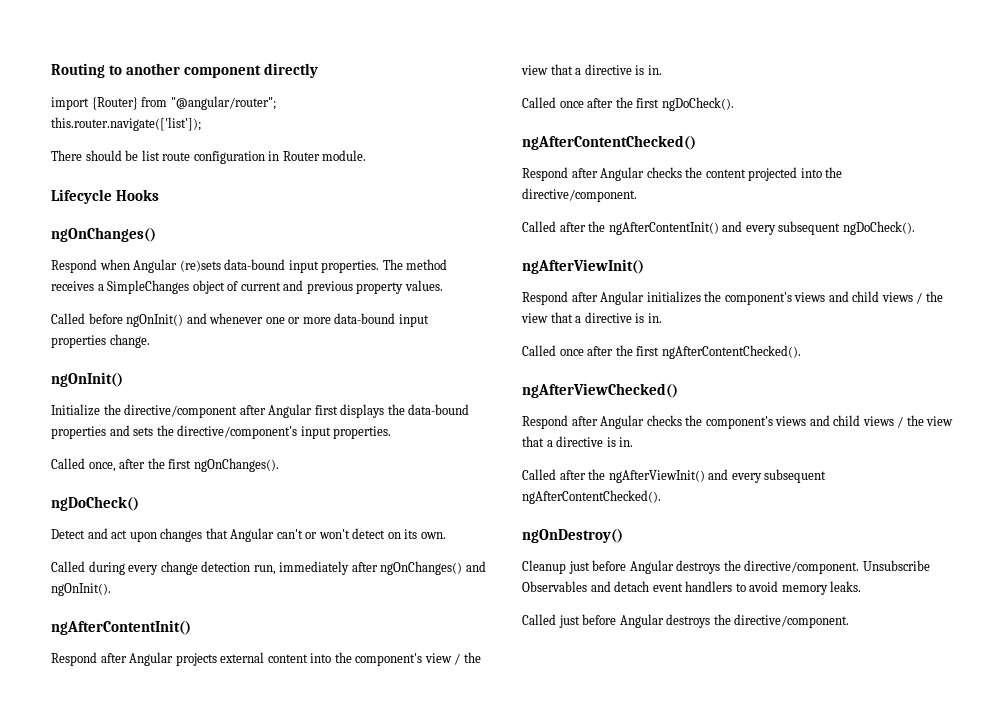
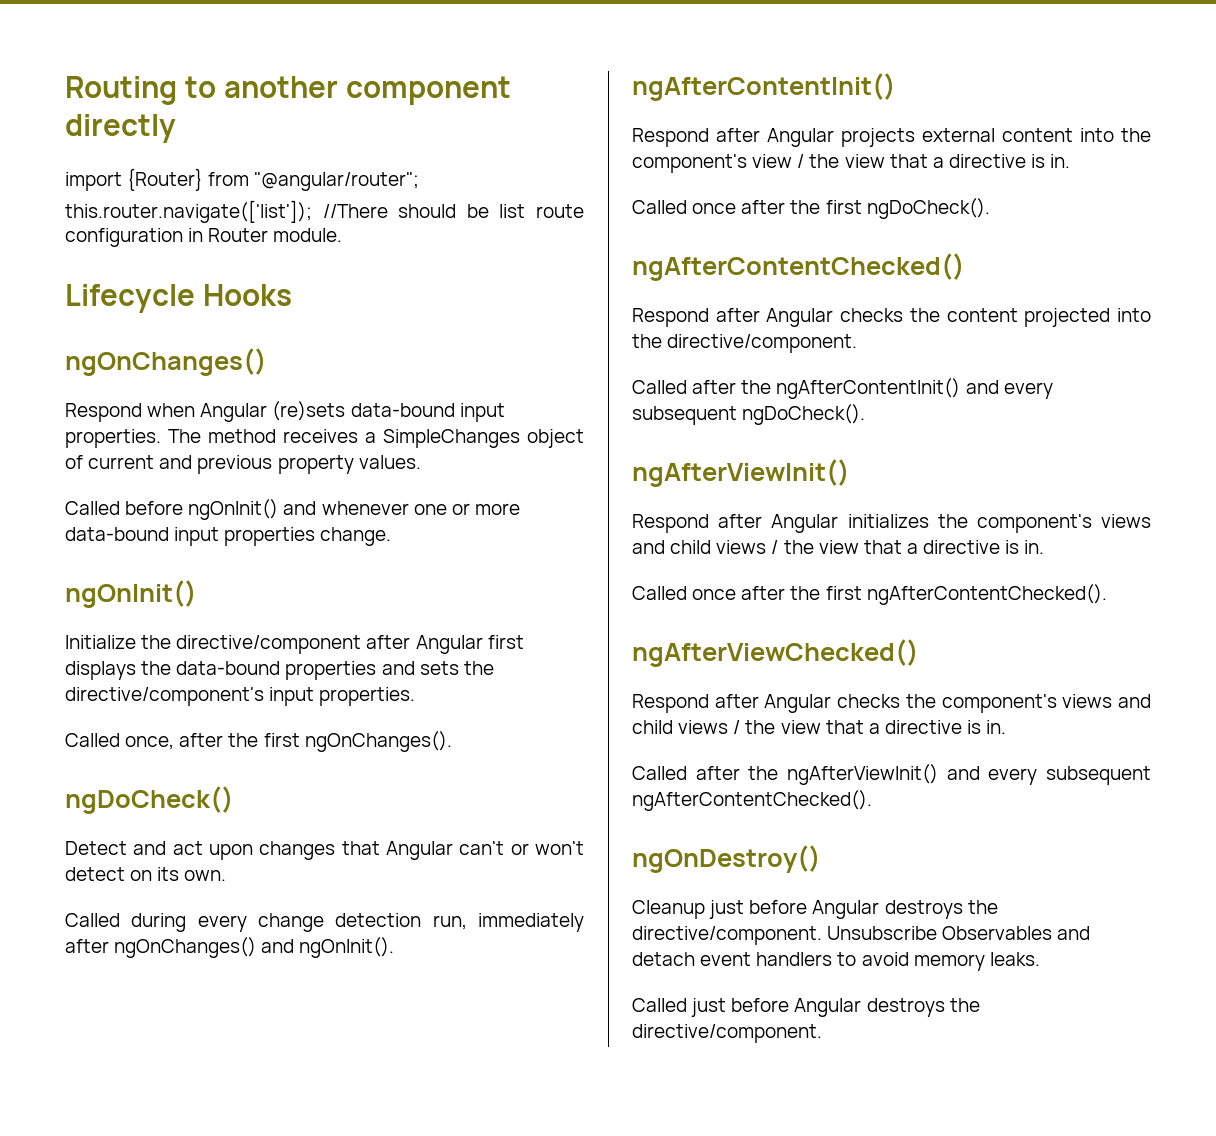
[51,150,82,161] // There -> [322,204,388,218] //There

